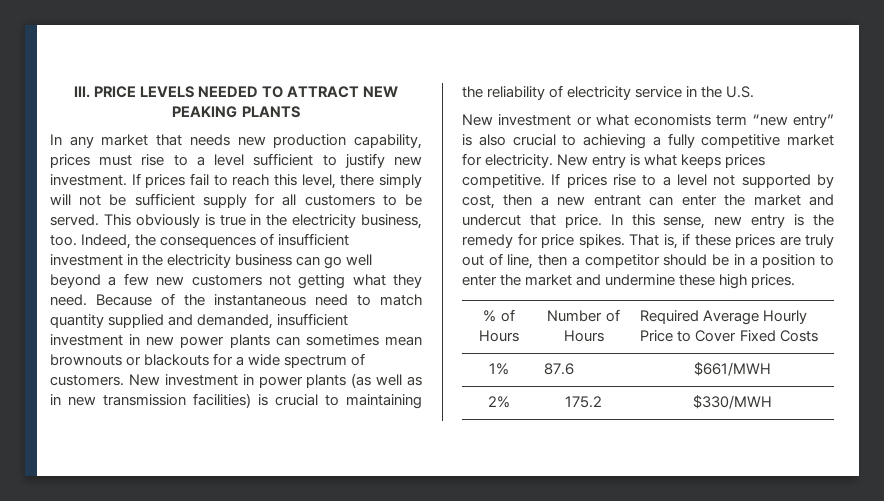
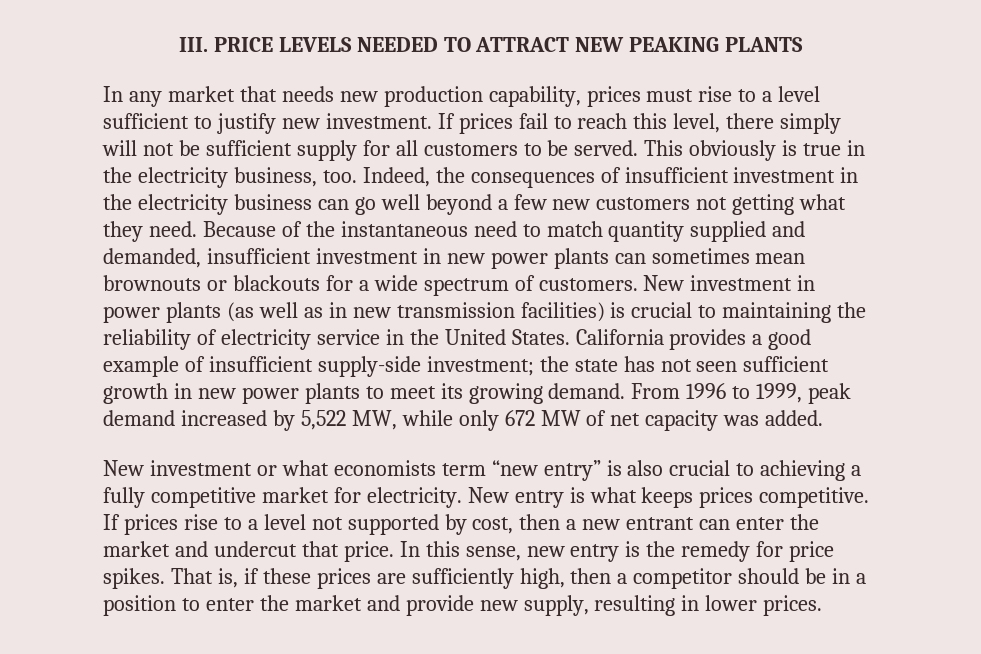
[726,86,755,98] U.S. -> [444,329,812,350] [103,356,830,377] [103,383,852,404] [103,410,824,431] United States. California provides a good example of insufficient supply-side investment; the state has not seen sufficient growth in new power plants to meet its growing demand. From 1996 to 1999, peak demand increased by 5,522 MW, while only 672 MW of net capacity was added.
[805,234,834,248] [462,253,534,269] truly out of line, -> [411,568,565,589] sufficiently high,
[605,274,796,289] [483,309,515,322] [479,330,519,342] [547,309,620,322] [563,330,604,342] [640,310,808,325] [640,330,818,342] [489,363,509,375] [544,363,575,375] [694,362,771,376] [488,396,510,408] [565,396,602,408] [693,395,772,409] undermine these high prices. // % of Hours | Number of Hours | Required Average Hourly Price to Cover Fixed Costs // 1% | 87.6 | $661/MWH // 2% | 175.2 | $330/MWH -> [405,595,823,616] provide new supply, resulting in lower prices.

